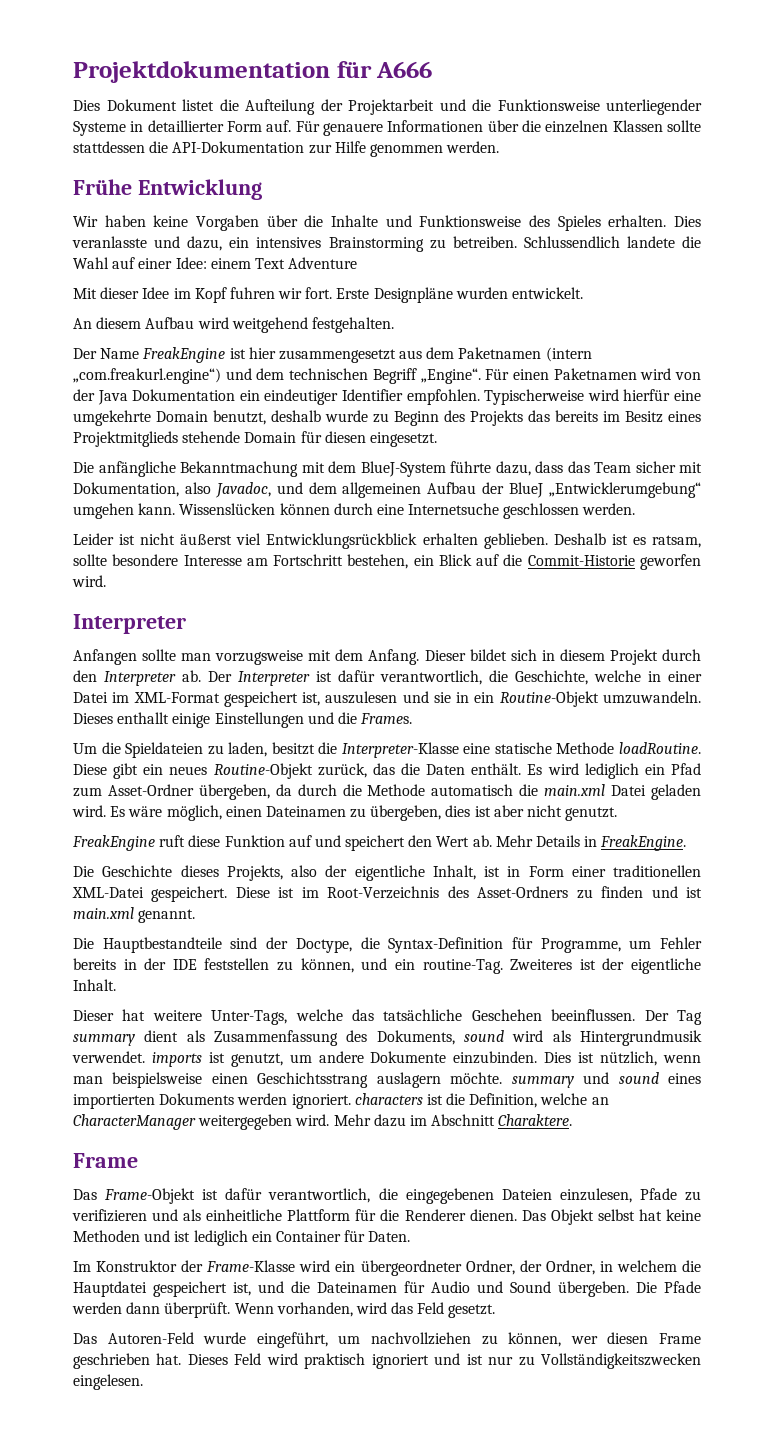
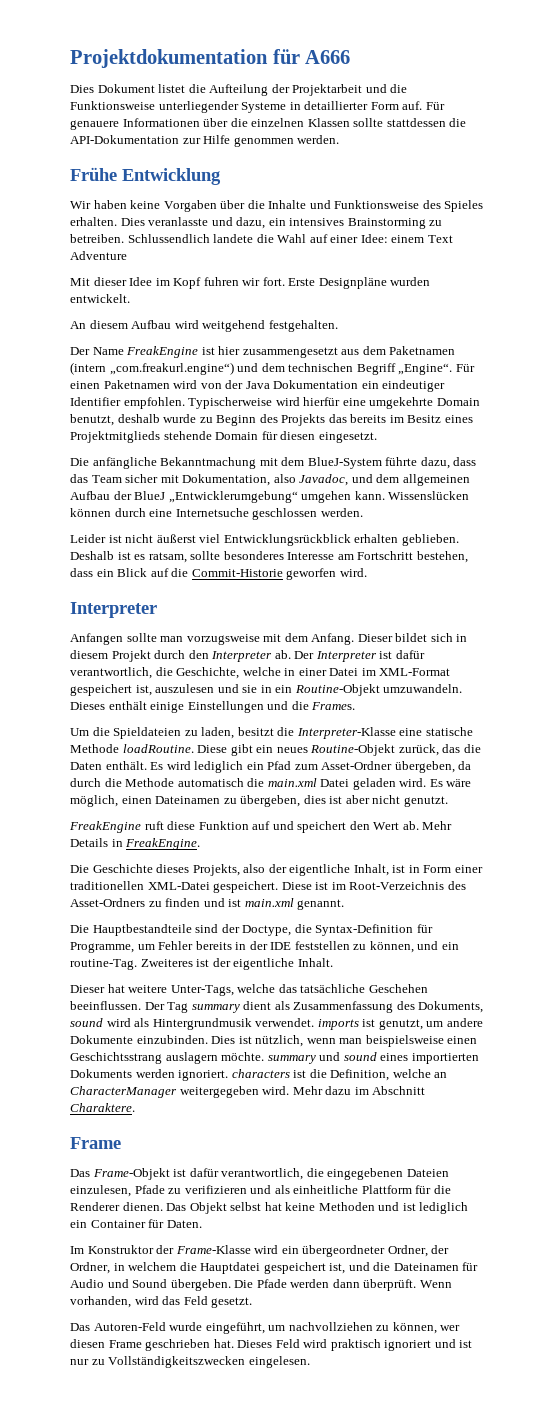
[112,554,179,566] besondere -> [223,551,284,560] besonderes
(409, 561) none -> [70,568,93,577] dass
[117,712,170,724] enthallt -> [108,701,147,710] enthält

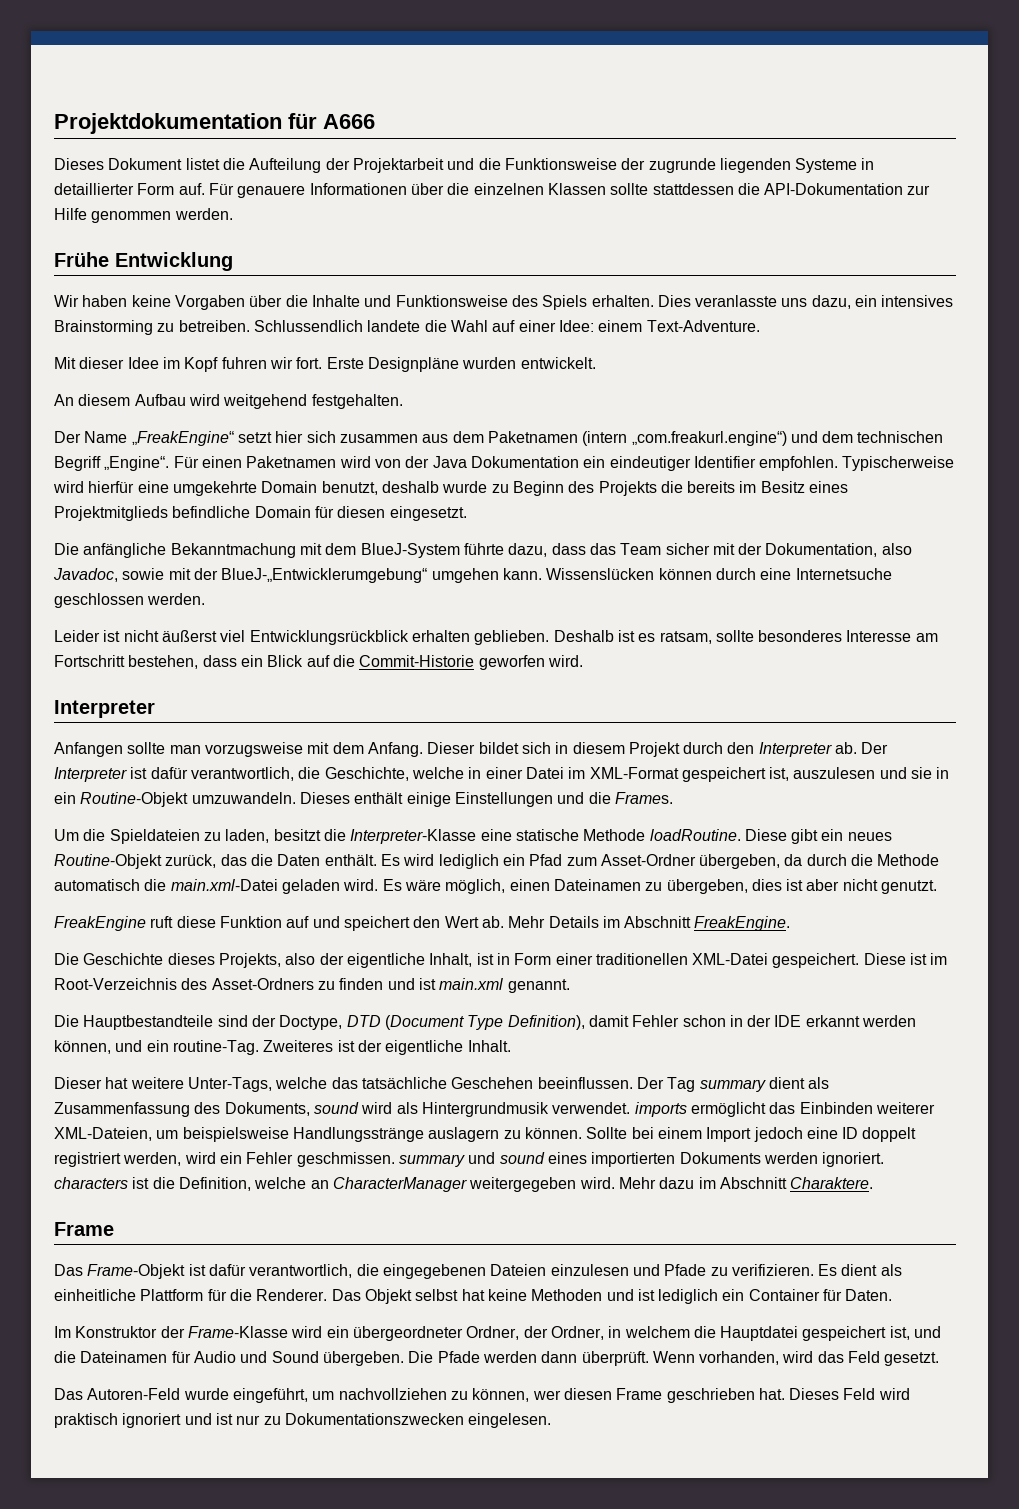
[70,85,94,93] Dies -> [54,158,104,170] Dieses
[158,101,239,113] unterliegender -> [621,158,791,173] der zugrunde liegenden
[444,200,484,212] Spieles -> [542,295,588,310] Spiels
[211,217,233,226] und -> [781,298,808,307] uns
[427,235,453,243] [70,251,127,260] Text Adventure -> [646,320,760,332] Text-Adventure.
[126,346,338,358] FreakEngine ist hier zusammengesetzt -> [131,431,418,446] „FreakEngine“ setzt hier sich zusammen
[328,414,347,423] das -> [660,481,683,493] die
[163,431,212,440] stehende -> [172,506,251,518] befindliche
(179, 479) none -> [738,543,763,555] der
[351,474,470,486] [70,491,298,503] und dem allgemeinen Aufbau der BlueJ „Entwicklerumgebung“ -> [122,568,428,583] sowie mit der BlueJ-„Entwicklerumgebung“
[267,778,350,787] main.xml Datei -> [170,879,278,891] main.xml-Datei
[111,839,123,847] in -> [602,916,692,928] im Abschnitt
[294,924,433,936] [70,941,232,953] die Syntax-Definition für Programme, um Fehler bereits -> [346,1015,726,1030] DTD (Document Type Definition), damit Fehler schon
[294,941,367,950] feststellen zu -> [805,1015,917,1027] erkannt werden
[362,1018,483,1030] [70,1035,478,1047] [70,1052,265,1064] ist genutzt, um andere Dokumente einzubinden. Dies ist nützlich, wenn man beispielsweise einen Geschichtsstrang auslagern möchte. -> [690,1102,935,1117] [54,1127,917,1142] [54,1152,395,1167] ermöglicht das Einbinden weiterer XML-Dateien, um beispielsweise Handlungsstränge auslagern zu können. Sollte bei einem Import jedoch eine ID doppelt registriert werden, wird ein Fehler geschmissen.
[70,1185,272,1197] einzulesen, Pfade zu verifizieren und -> [550,1264,878,1276] einzulesen und Pfade zu verifizieren. Es dient
[70,1202,163,1211] Renderer dienen. -> [256,1289,328,1301] Renderer.
[108,1356,246,1368] Vollständigkeitszwecken -> [284,1413,464,1425] Dokumentationszwecken

